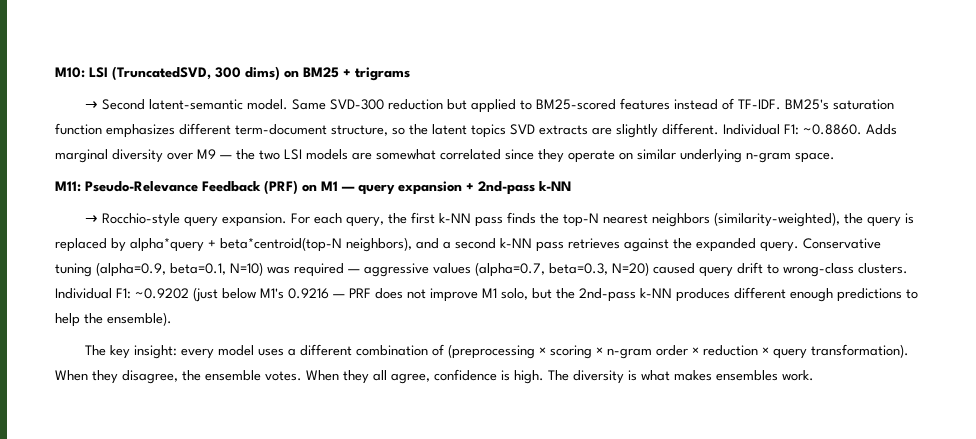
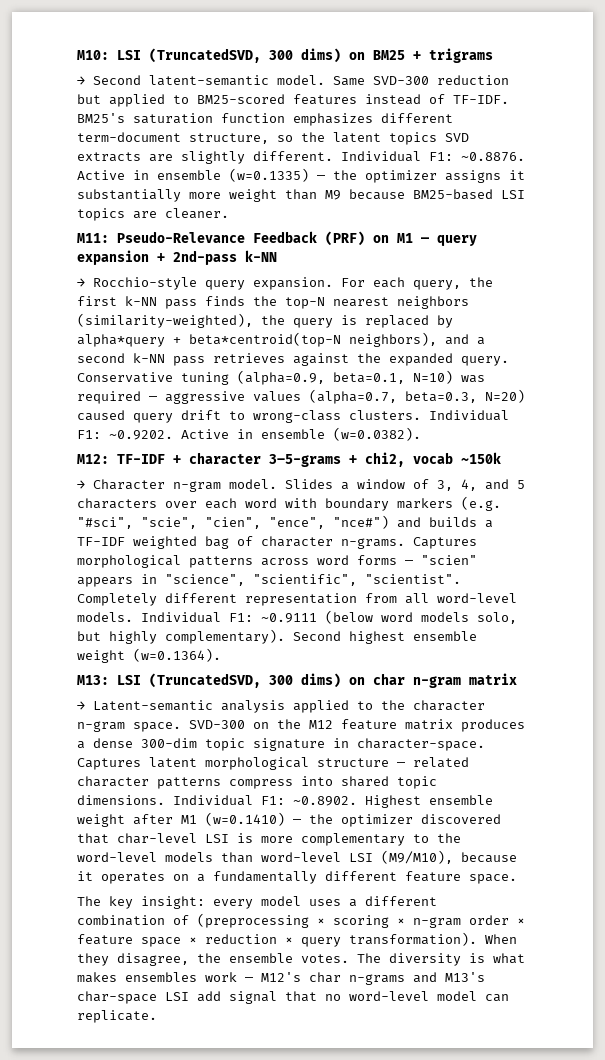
[803,124,897,135] [55,149,835,163] ~0.8860. Adds marginal diversity over M9 — the two LSI models are somewhat correlated since they operate on similar underlying n-gram space. -> [461,152,525,162] [77,168,525,183] [77,189,525,202] [77,208,229,221] ~0.8876. Active in ensemble (w=0.1335) — the optimizer assigns it substantially more weight than M9 because BM25-based LSI topics are cleaner.
[135,287,918,302] [55,312,172,327] ~0.9202 (just below M1's 0.9216 — PRF does not improve M1 solo, but the 2nd-pass k-NN produces different enough predictions to help the ensemble). -> [109,427,421,441] [77,452,501,467] [77,479,525,492] [77,496,501,511] [77,515,493,529] [77,536,477,549] [77,555,477,568] [77,574,461,587] [77,593,517,606] [77,610,517,624] [77,629,477,644] [77,648,221,663] [77,673,517,688] [77,700,485,713] [77,719,525,732] [77,738,485,751] [77,757,469,770] [77,776,437,789] [77,795,493,808] [77,812,501,827] [77,833,461,846] [77,850,517,864] [77,871,517,884] ~0.9202. Active in ensemble (w=0.0382). // M12: TF-IDF + character 3–5-grams + chi2, vocab ~150k // → Character n-gram model. Slides a window of 3, 4, and 5 characters over each word with boundary markers (e.g. "#sci", "scie", "cien", "ence", "nce#") and builds a TF-IDF weighted bag of character n-grams. Captures morphological patterns across word forms — "scien" appears in "science", "scientific", "scientist". Completely different representation from all word-level models. Individual F1: ~0.9111 (below word models solo, but highly complementary). Second highest ensemble weight (w=0.1364). // M13: LSI (TruncatedSVD, 300 dims) on char n-gram matrix // → Latent-semantic analysis applied to the character n-gram space. SVD-300 on the M12 feature matrix produces a dense 300-dim topic signature in character-space. Captures latent morphological structure — related character patterns compress into shared topic dimensions. Individual F1: ~0.8902. Highest ensemble weight after M1 (w=0.1410) — the optimizer discovered that char-level LSI is more complementary to the word-level models than word-level LSI (M9/M10), because it operates on a fundamentally different feature space.
(699, 351) none -> [77,934,197,947] feature space ×
[306,369,544,384] When they all agree, confidence is high. -> (349, 958) none
[782,370,814,381] work. -> [205,972,485,985] [77,991,509,1004] [77,1010,157,1023] work — M12's char n-grams and M13's char-space LSI add signal that no word-level model can replicate.

